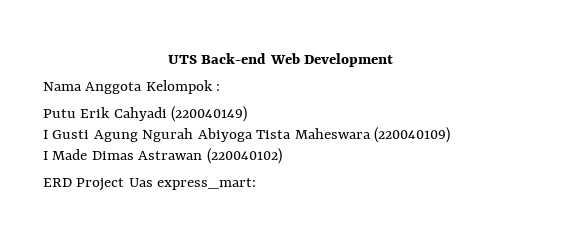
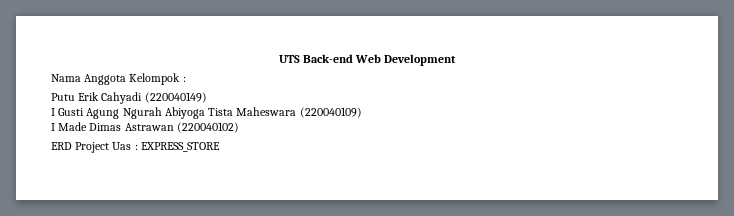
[157,178,257,190] express_mart: -> [134,142,220,152] : EXPRESS_STORE

